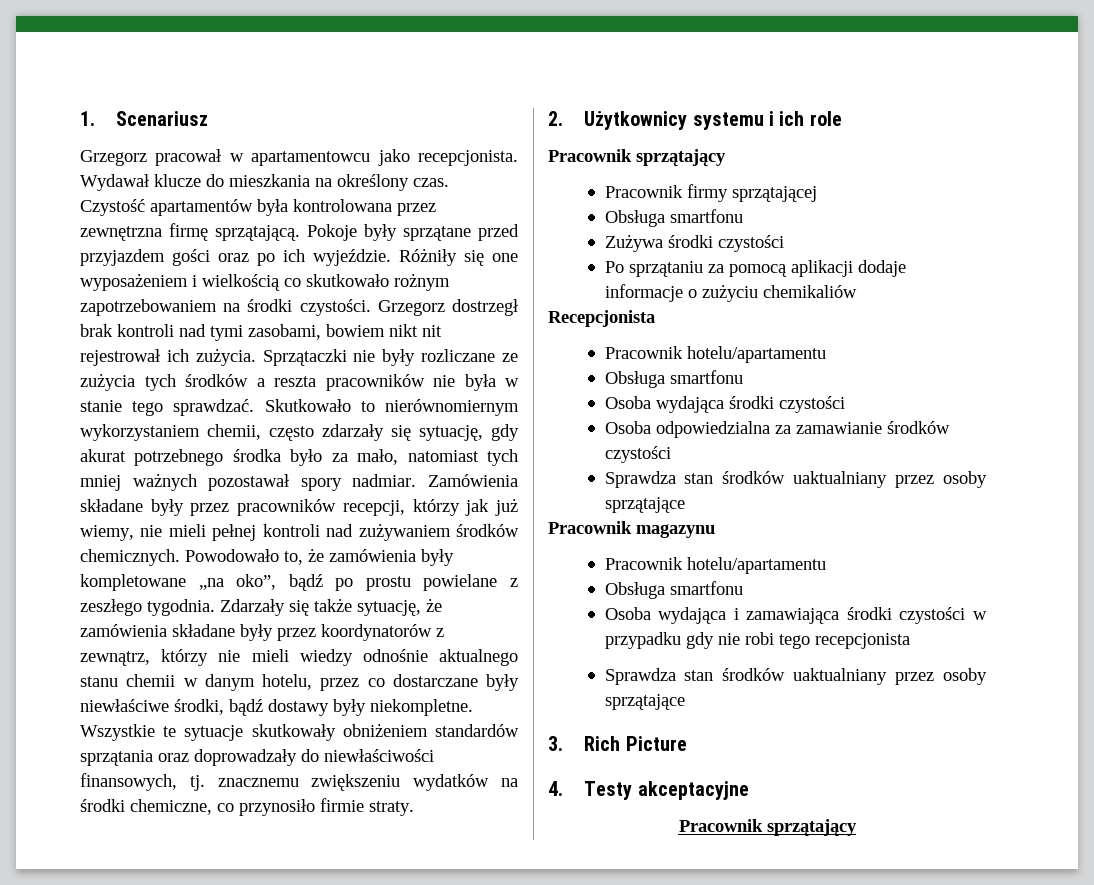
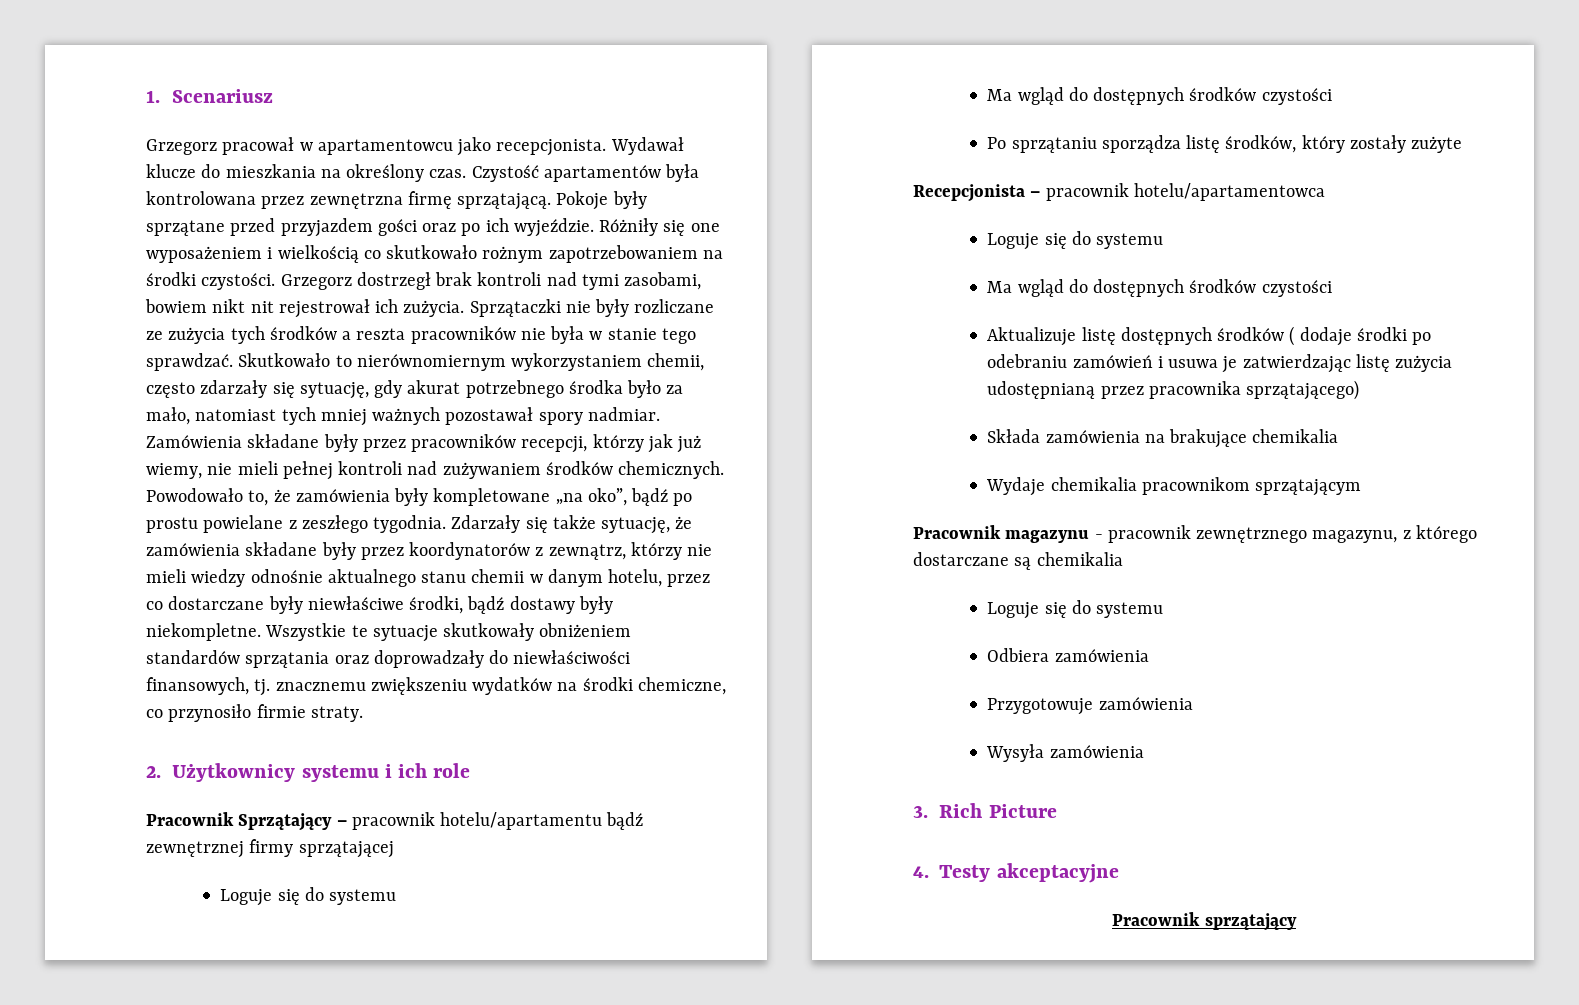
[636,149,726,167] [604,184,817,202] [604,209,743,227] [604,234,784,252] [604,260,906,277] [604,284,857,302] [548,310,655,327] [604,346,826,363] [604,370,743,388] [604,396,845,413] [604,421,950,438] [604,446,671,463] [604,471,987,488] [604,497,685,513] [548,521,715,538] [604,557,826,574] [604,581,743,599] [604,607,987,624] [604,632,910,649] [604,668,987,685] [604,694,685,710] sprzątający // Pracownik firmy sprzątającej // Obsługa smartfonu // Zużywa środki czystości // Po sprzątaniu za pomocą aplikacji dodaje informacje o zużyciu chemikaliów // Recepcjonista // Pracownik hotelu/apartamentu // Obsługa smartfonu // Osoba wydająca środki czystości // Osoba odpowiedzialna za zamawianie środków czystości // Sprawdza stan środków uaktualniany przez osoby sprzątające // Pracownik magazynu // Pracownik hotelu/apartamentu // Obsługa smartfonu // Osoba wydająca i zamawiająca środki czystości w przypadku gdy nie robi tego recepcjonista // Sprawdza stan środków uaktualniany przez osoby sprzątające -> [238,812,644,831] [146,839,394,858] [220,887,397,906] [987,87,1332,105] [987,135,1463,153] [913,183,1325,202] [987,231,1164,250] [987,279,1332,297] [987,326,1432,346] [987,354,1453,373] [987,380,1360,400] [987,429,1339,448] [986,477,1362,496] [913,525,1477,543] [913,552,1123,570] [987,600,1164,619] [987,648,1149,662] [987,697,1193,715] [986,744,1144,762] Sprzątający – pracownik hotelu/apartamentu bądź zewnętrznej firmy sprzątającej // Loguje się do systemu // Ma wgląd do dostępnych środków czystości // Po sprzątaniu sporządza listę środków, który zostały zużyte // Recepcjonista – pracownik hotelu/apartamentowca // Loguje się do systemu // Ma wgląd do dostępnych środków czystości // Aktualizuje listę dostępnych środków ( dodaje środki po odebraniu zamówień i usuwa je zatwierdzając listę zużycia udostępnianą przez pracownika sprzątającego) // Składa zamówienia na brakujące chemikalia // Wydaje chemikalia pracownikom sprzątającym // Pracownik magazynu - pracownik zewnętrznego magazynu, z którego dostarczane są chemikalia // Loguje się do systemu // Odbiera zamówienia // Przygotowuje zamówienia // Wysyła zamówienia

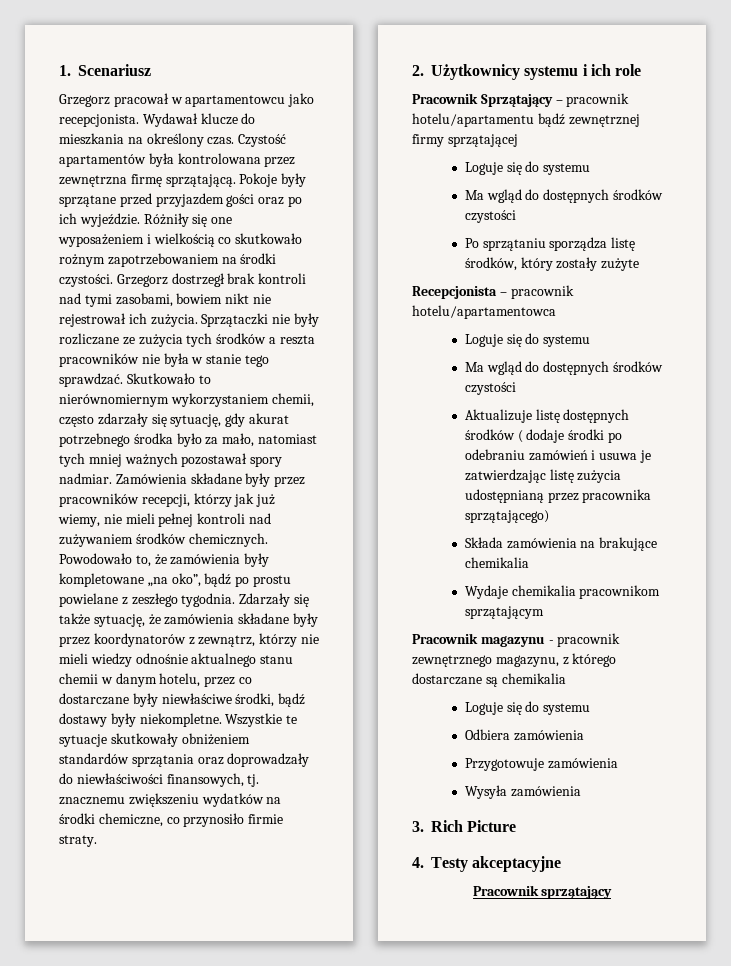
[250,301,274,313] nit -> [252,294,271,304] nie

